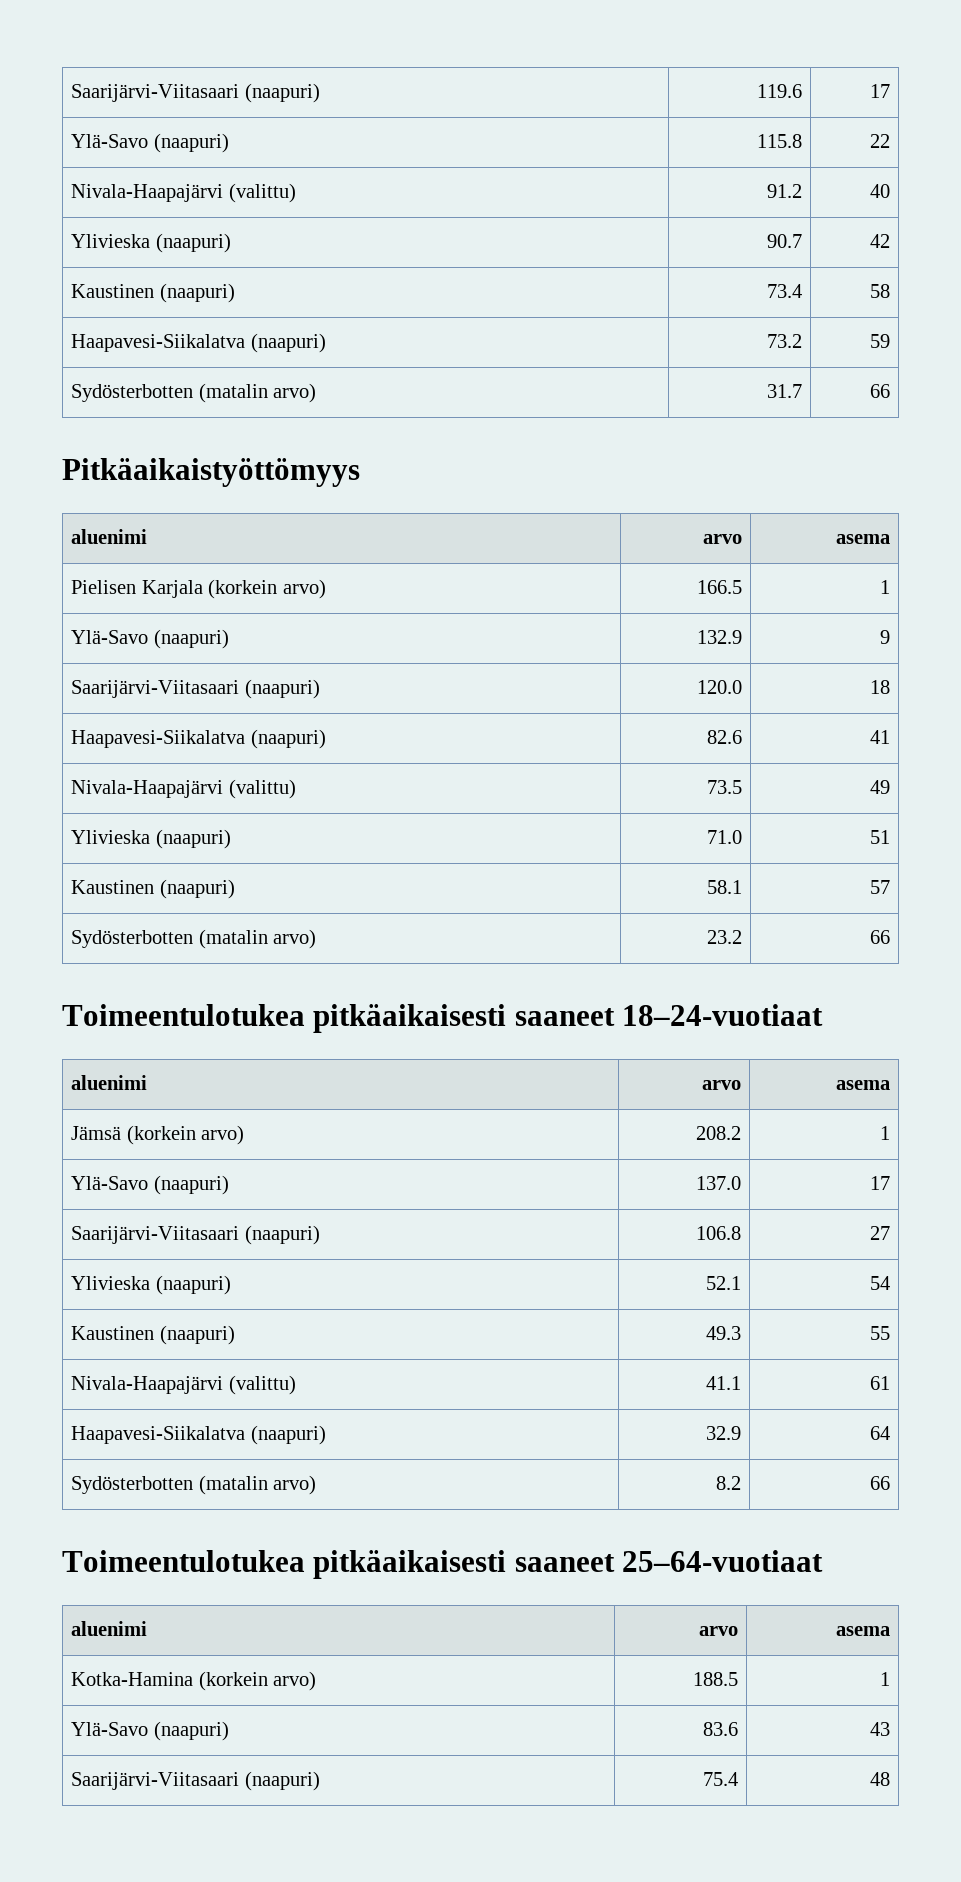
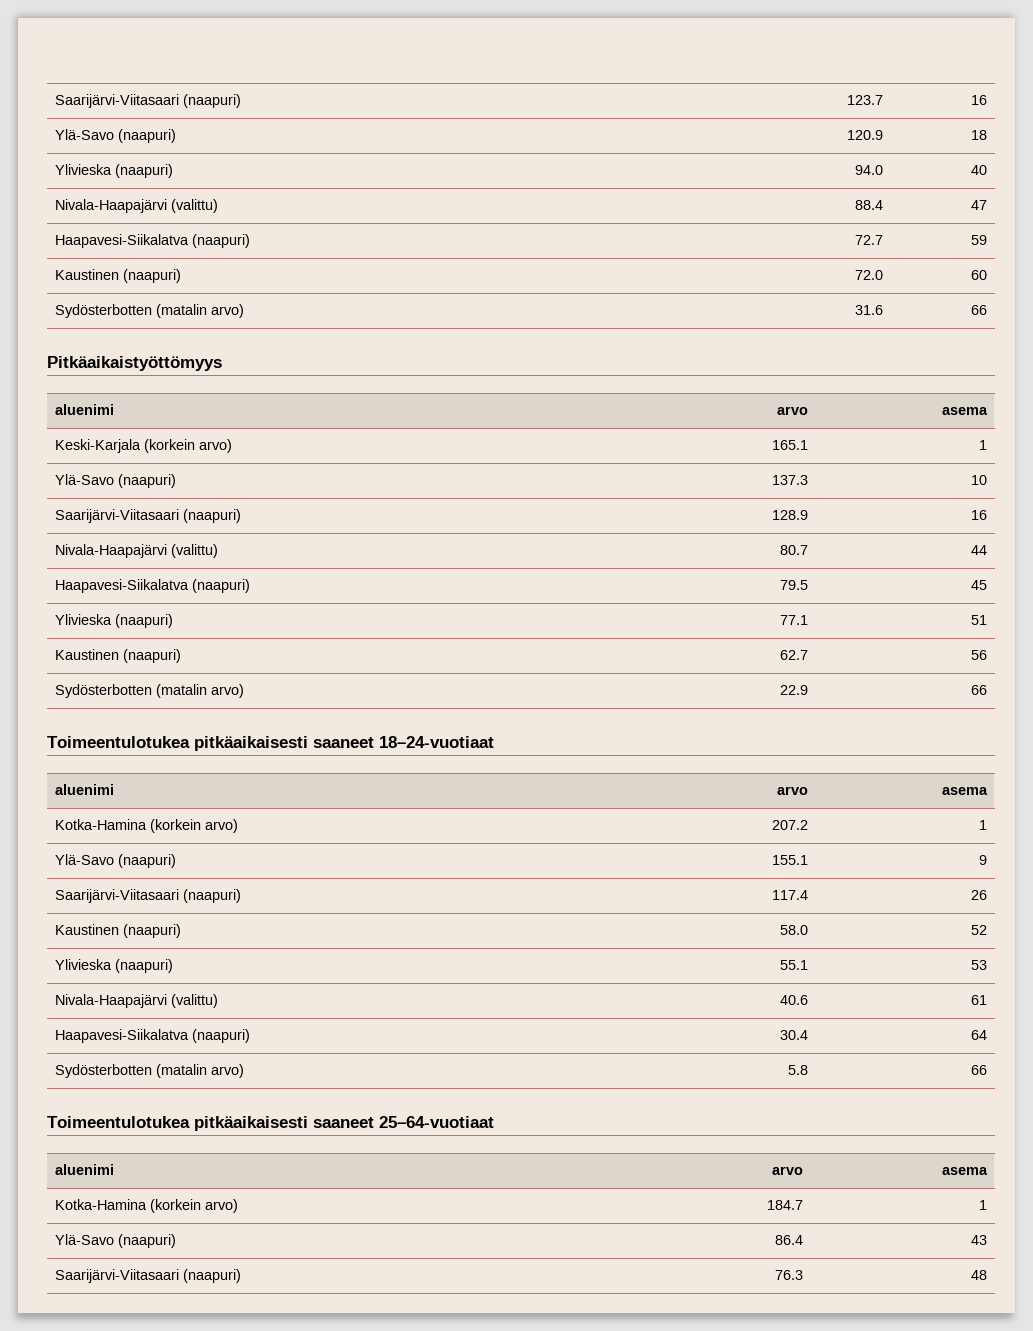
[71,83,320,103] [756,84,802,98] [869,84,890,98] [71,133,229,153] [756,134,802,148] [869,134,890,148] [71,183,296,203] [766,184,802,198] [869,184,890,198] [71,233,231,253] [766,234,802,248] [869,234,890,248] [71,283,235,303] [766,284,802,298] [869,284,890,298] [71,333,326,353] [766,334,802,348] [869,334,890,348] [71,383,317,403] [766,384,802,398] Saarijärvi-Viitasaari (naapuri) | 119.6 | 17 // Ylä-Savo (naapuri) | 115.8 | 22 // Nivala-Haapajärvi (valittu) | 91.2 | 40 // Ylivieska (naapuri) | 90.7 | 42 // Kaustinen (naapuri) | 73.4 | 58 // Haapavesi-Siikalatva (naapuri) | 73.2 | 59 // Sydösterbotten (matalin arvo) | 31.7 -> [54,94,241,108] [847,95,884,105] [971,95,988,105] [54,129,176,143] [847,130,884,140] [971,130,988,140] [54,164,173,178] [855,165,884,175] [971,165,988,175] [54,199,218,213] [855,200,884,210] [971,200,988,210] [54,234,250,248] [855,235,884,245] [971,235,988,245] [54,269,181,283] [855,270,884,280] [971,270,988,280] [54,304,244,318] [855,305,884,315] Saarijärvi-Viitasaari (naapuri) | 123.7 | 16 // Ylä-Savo (naapuri) | 120.9 | 18 // Ylivieska (naapuri) | 94.0 | 40 // Nivala-Haapajärvi (valittu) | 88.4 | 47 // Haapavesi-Siikalatva (naapuri) | 72.7 | 59 // Kaustinen (naapuri) | 72.0 | 60 // Sydösterbotten (matalin arvo) | 31.6
[71,579,327,599] [696,580,742,594] [879,580,890,594] [71,629,229,649] [696,630,742,644] [879,630,890,644] [71,679,320,699] [696,680,742,694] [869,680,890,694] [71,729,326,749] [706,730,742,744] [869,730,890,744] [71,779,296,799] [706,780,742,794] [869,780,890,794] [71,829,231,849] [706,830,742,844] Pielisen Karjala (korkein arvo) | 166.5 | 1 // Ylä-Savo (naapuri) | 132.9 | 9 // Saarijärvi-Viitasaari (naapuri) | 120.0 | 18 // Haapavesi-Siikalatva (naapuri) | 82.6 | 41 // Nivala-Haapajärvi (valittu) | 73.5 | 49 // Ylivieska (naapuri) | 71.0 -> [54,439,232,453] [772,440,809,450] [979,440,988,450] [54,474,176,488] [772,475,809,485] [971,475,988,485] [54,509,241,523] [772,510,809,520] [971,510,988,520] [54,544,218,558] [780,545,809,555] [971,545,988,555] [54,579,250,593] [780,580,809,590] [971,580,988,590] [54,614,173,628] [780,615,809,625] Keski-Karjala (korkein arvo) | 165.1 | 1 // Ylä-Savo (naapuri) | 137.3 | 10 // Saarijärvi-Viitasaari (naapuri) | 128.9 | 16 // Nivala-Haapajärvi (valittu) | 80.7 | 44 // Haapavesi-Siikalatva (naapuri) | 79.5 | 45 // Ylivieska (naapuri) | 77.1
[706,880,742,894] [869,880,890,894] [71,929,317,949] [706,930,742,944] 58.1 | 57 // Sydösterbotten (matalin arvo) | 23.2 -> [780,650,809,660] [971,650,988,660] [54,684,244,698] [780,685,809,695] 62.7 | 56 // Sydösterbotten (matalin arvo) | 22.9
[71,1125,245,1145] [695,1126,741,1140] [879,1126,890,1140] [71,1175,229,1195] [695,1176,741,1190] [869,1176,890,1190] [71,1225,320,1245] [695,1226,741,1240] [869,1226,890,1240] [71,1275,231,1295] [705,1276,741,1290] [869,1276,890,1290] [71,1325,235,1345] [705,1326,741,1340] [869,1326,890,1340] [71,1375,296,1395] [705,1376,741,1390] Jämsä (korkein arvo) | 208.2 | 1 // Ylä-Savo (naapuri) | 137.0 | 17 // Saarijärvi-Viitasaari (naapuri) | 106.8 | 27 // Ylivieska (naapuri) | 52.1 | 54 // Kaustinen (naapuri) | 49.3 | 55 // Nivala-Haapajärvi (valittu) | 41.1 -> [54,819,238,833] [772,820,809,830] [979,820,988,830] [54,854,176,868] [772,855,809,865] [979,855,988,865] [54,889,241,903] [772,890,809,900] [971,890,988,900] [54,924,181,938] [780,925,809,935] [971,925,988,935] [54,959,173,973] [780,960,809,970] [971,960,988,970] [54,994,218,1008] [780,995,809,1005] Kotka-Hamina (korkein arvo) | 207.2 | 1 // Ylä-Savo (naapuri) | 155.1 | 9 // Saarijärvi-Viitasaari (naapuri) | 117.4 | 26 // Kaustinen (naapuri) | 58.0 | 52 // Ylivieska (naapuri) | 55.1 | 53 // Nivala-Haapajärvi (valittu) | 40.6
[705,1426,741,1440] 32.9 -> [780,1030,809,1040] 30.4
[715,1476,741,1490] 8.2 -> [788,1065,809,1075] 5.8
[692,1672,738,1686] [879,1672,890,1686] [71,1721,229,1741] [702,1722,738,1736] 188.5 | 1 // Ylä-Savo (naapuri) | 83.6 -> [767,1200,804,1210] [979,1200,988,1210] [54,1234,176,1248] [775,1235,804,1245] 184.7 | 1 // Ylä-Savo (naapuri) | 86.4
[702,1772,738,1786] 75.4 -> [775,1270,804,1280] 76.3

